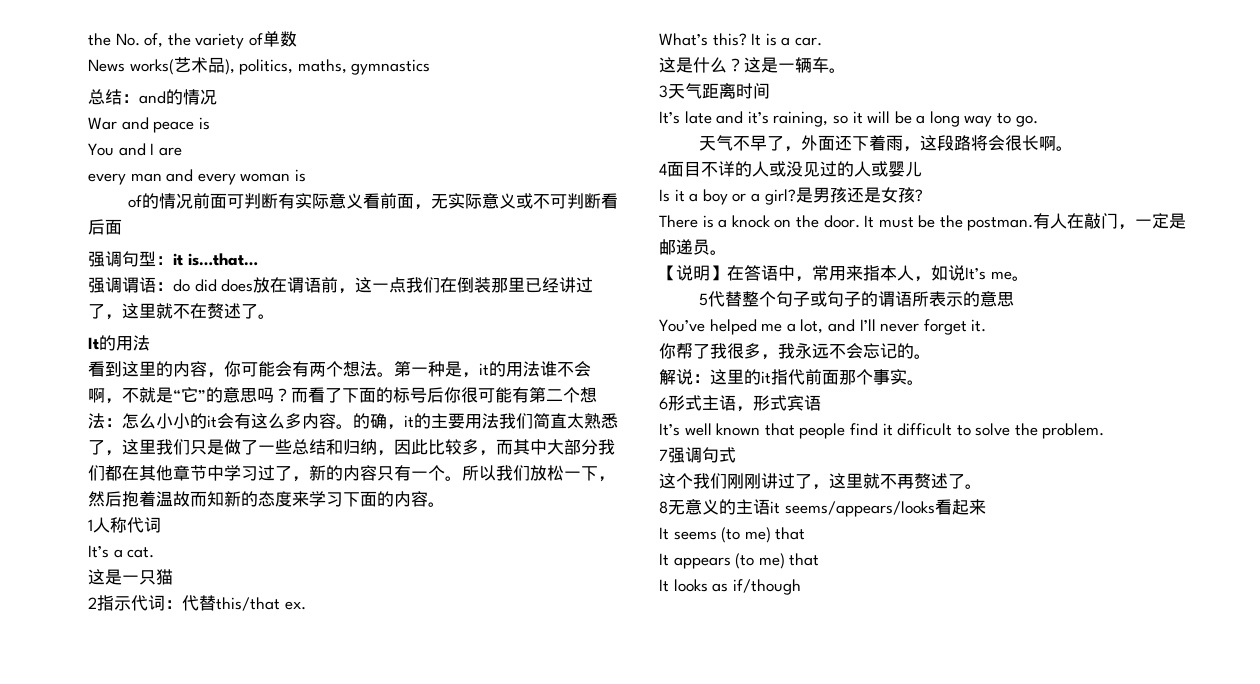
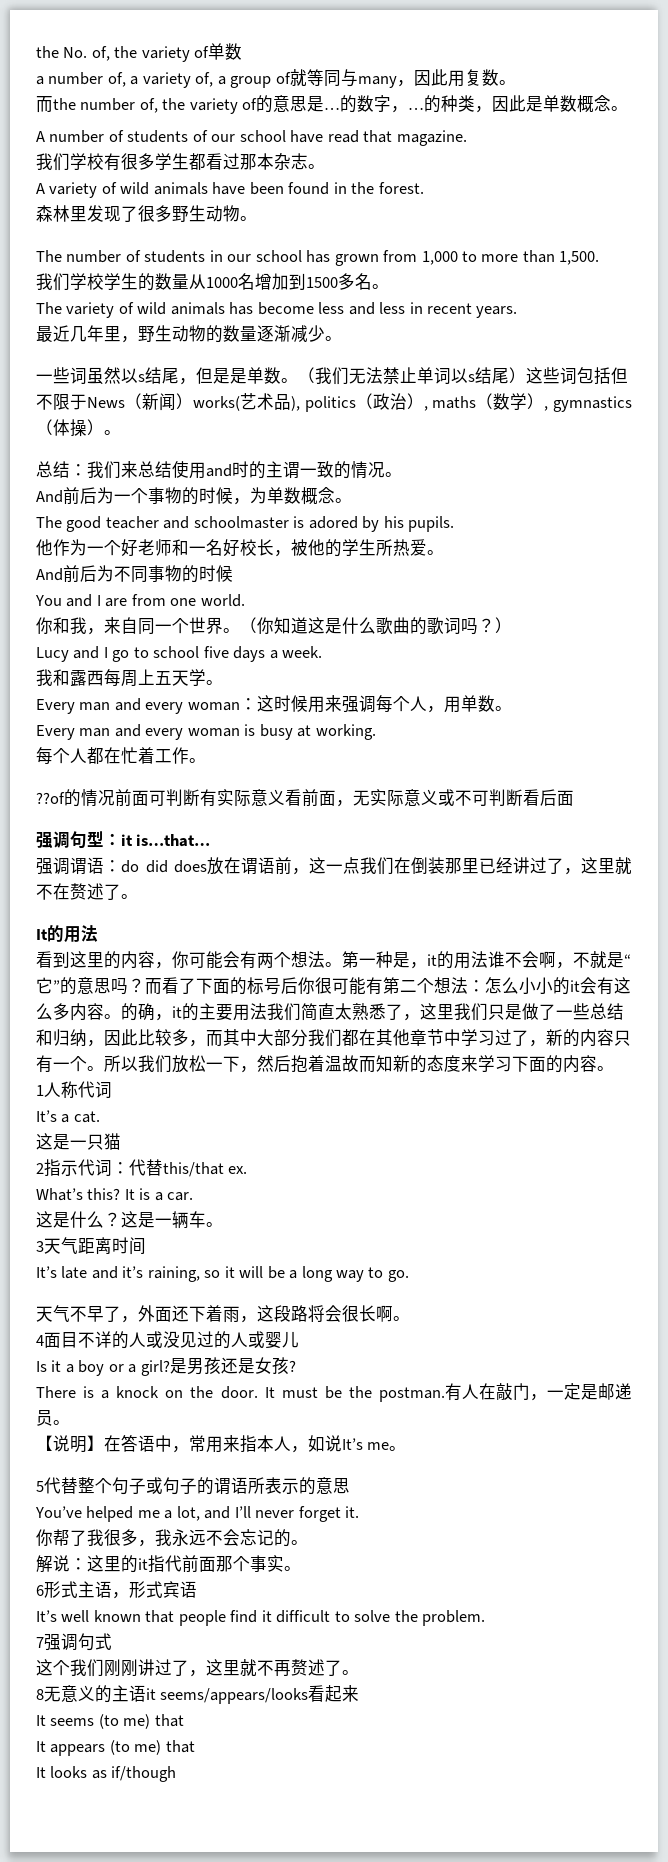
[88,57,347,75] News works(艺术品), politics, maths, -> [36,69,516,88] [36,95,629,114] [36,130,467,146] [36,153,325,171] [36,182,424,198] [36,205,257,222] [36,250,600,266] [36,273,389,291] [36,302,518,318] [36,325,342,343] [36,367,628,385] [36,393,549,412] a number of, a variety of, a group of就等同与many，因此用复数。 // 而the number of, the variety of的意思是…的数字，…的种类，因此是单数概念。 // A number of students of our school have read that magazine. // 我们学校有很多学生都看过那本杂志。 // A variety of wild animals have been found in the forest. // 森林里发现了很多野生动物。 // The number of students in our school has grown from 1,000 to more than 1,500. // 我们学校学生的数量从1000名增加到1500多名。 // The variety of wild animals has become less and less in recent years. // 最近几年里，野生动物的数量逐渐减少。 // 一些词虽然以s结尾，但是是单数。（我们无法禁止单词以s结尾）这些词包括但不限于News（新闻）works(艺术品), politics（政治）, maths（数学）,
(431, 67) none -> [36,419,121,437] （体操）。
[139,89,217,105] [88,117,210,133] [88,143,182,156] [88,173,126,185] and的情况 // War and peace is // You and I are // every -> [87,461,402,479] [36,487,352,505] [36,516,455,532] [36,539,444,557] [36,565,233,583] [35,594,245,607] [36,617,512,635] [36,646,323,662] [36,669,223,687] [36,695,512,714] [36,725,75,740] 我们来总结使用and时的主谓一致的情况。 // And前后为一个事物的时候，为单数概念。 // The good teacher and schoolmaster is adored by his pupils. // 他作为一个好老师和一名好校长，被他的学生所热爱。 // And前后为不同事物的时候 // You and I are from one world. // 你和我，来自同一个世界。（你知道这是什么歌曲的歌词吗？） // Lucy and I go to school five days a week. // 我和露西每周上五天学。 // Every man and every woman：这时候用来强调每个人，用单数。 // Every
[128,195,143,208] // of -> [259,724,376,740] [36,747,206,764] [36,792,65,804] busy at working. // 每个人都在忙着工作。 // ??of

